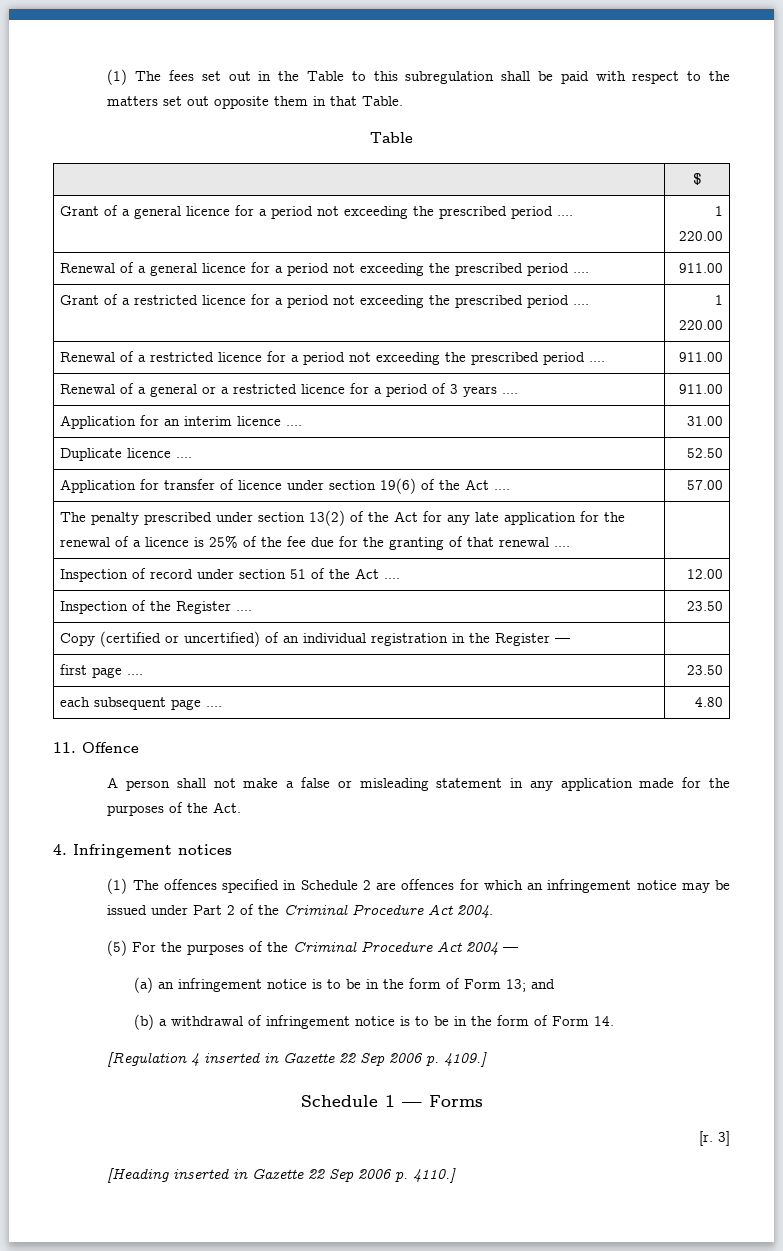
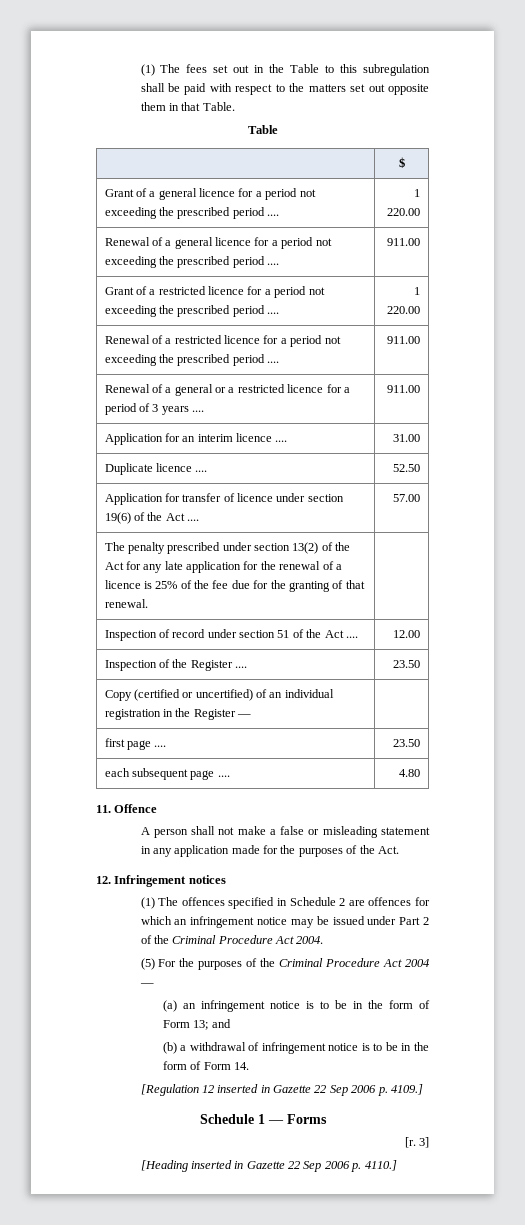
[498,537,570,547] renewal .... -> [104,599,148,608] renewal.
[53,844,67,855] 4. -> [96,876,111,884] 12.
[191,1053,200,1066] 4 -> [201,1085,214,1093] 12

